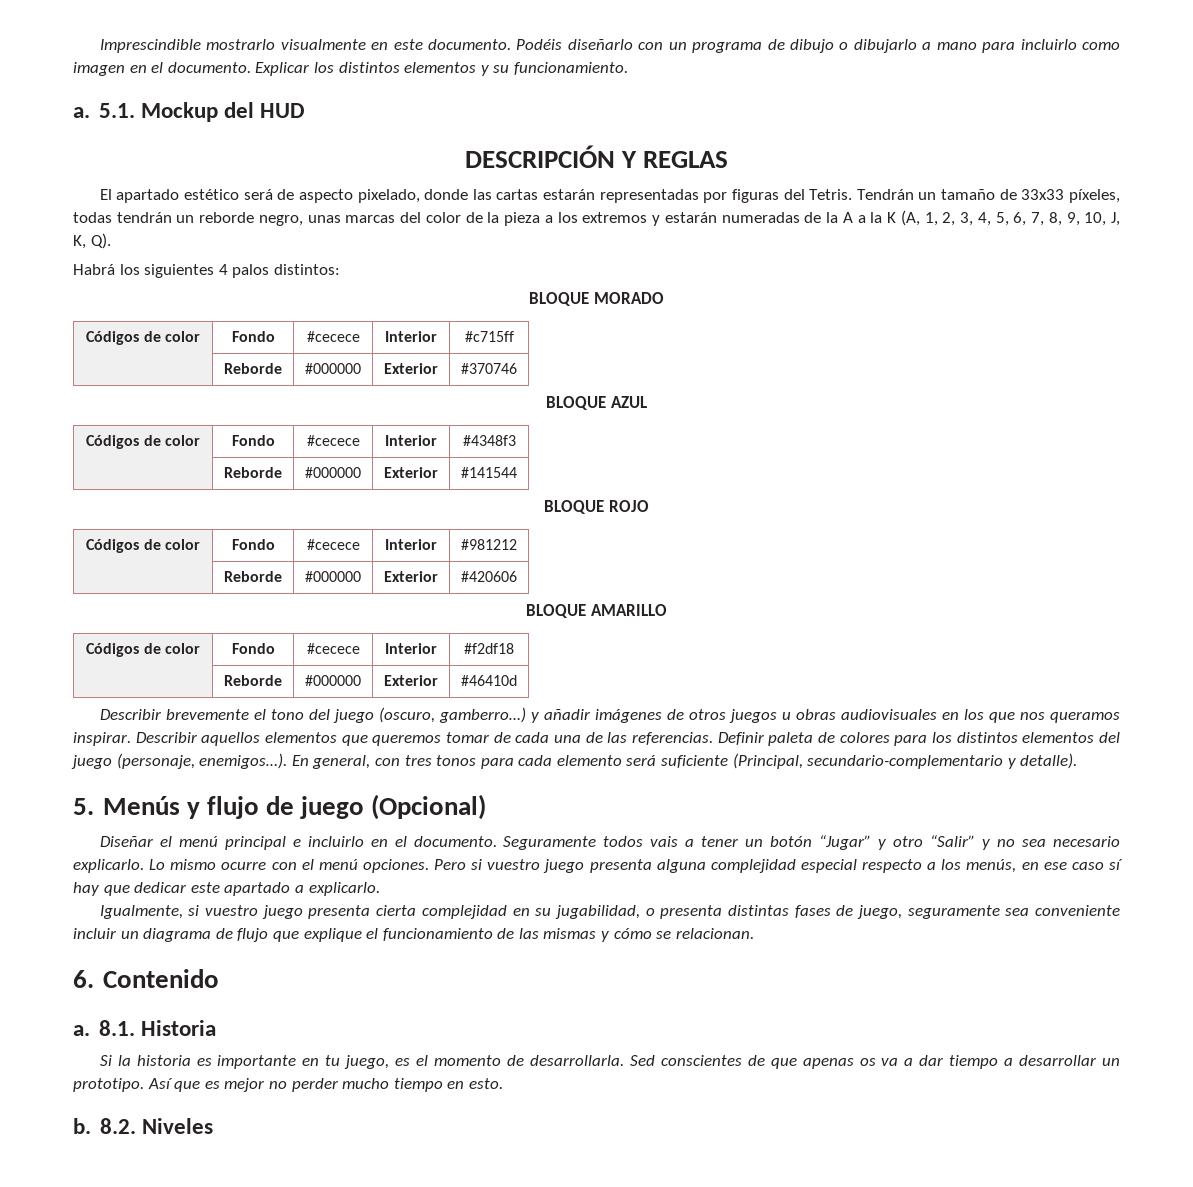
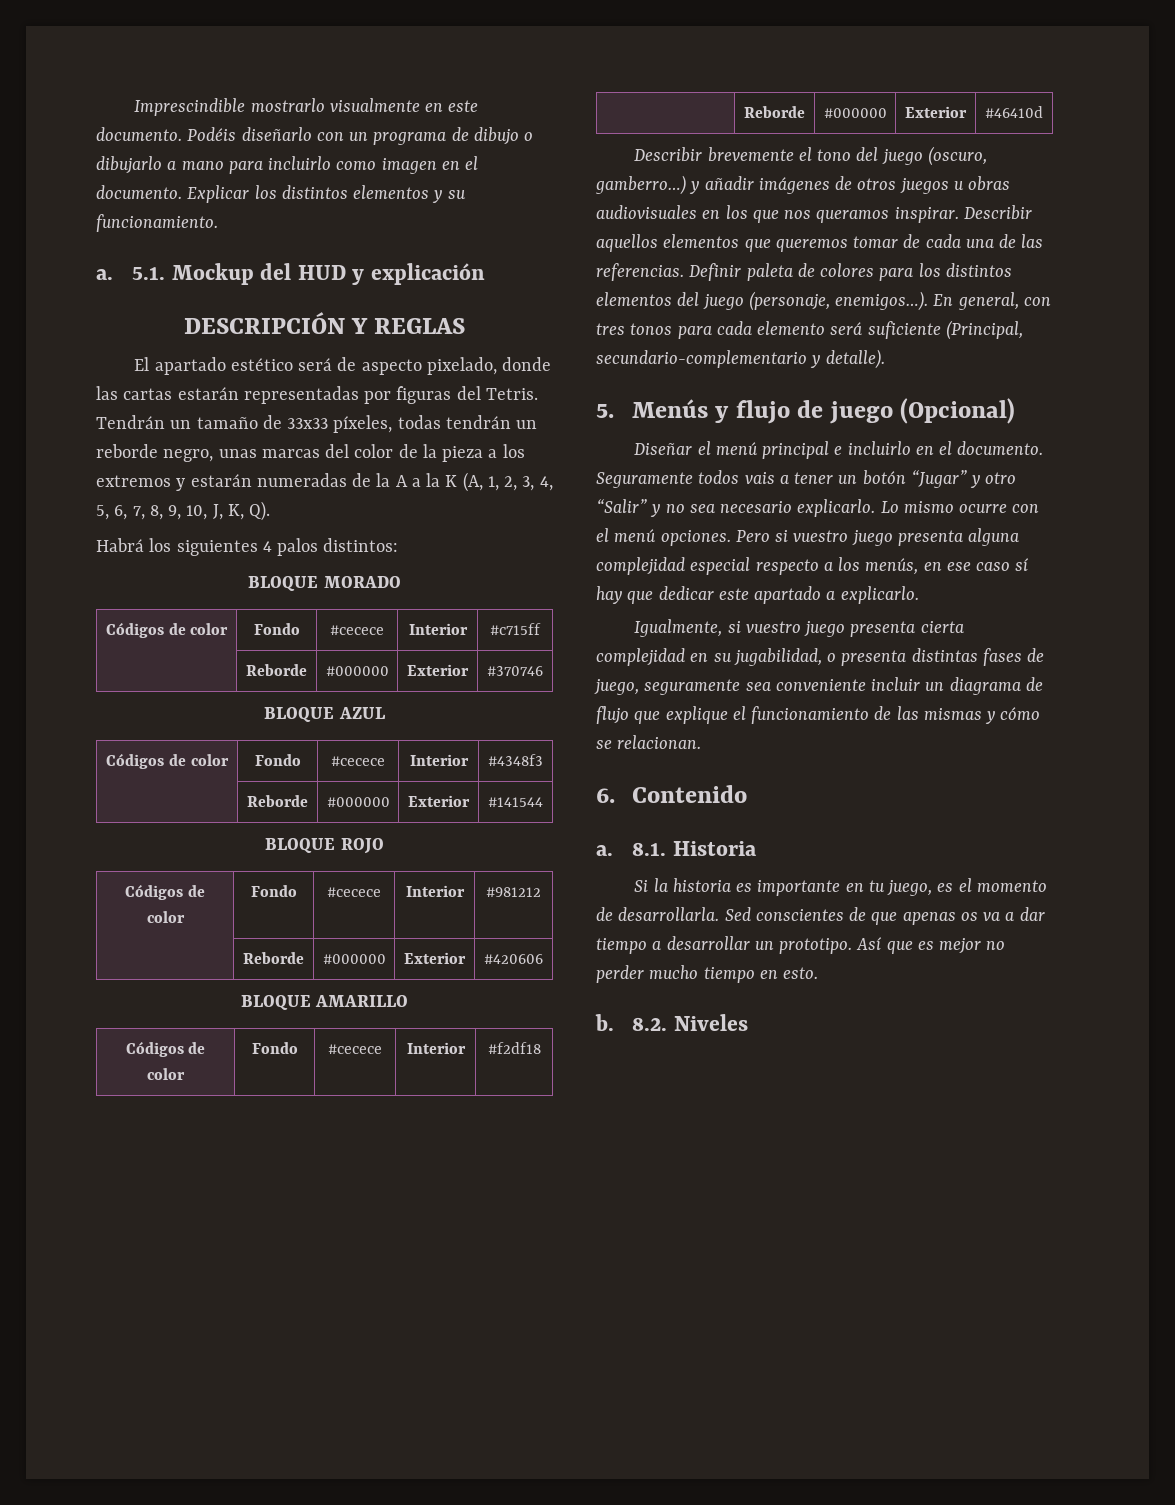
(306, 110) none -> [352,263,486,285] y explicación

